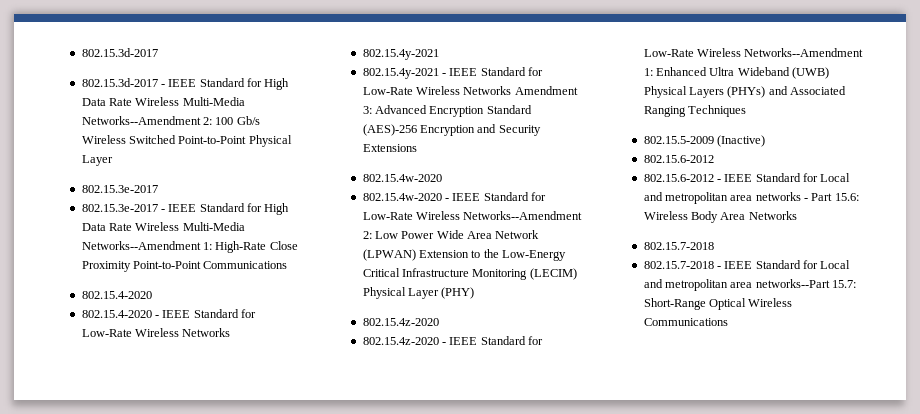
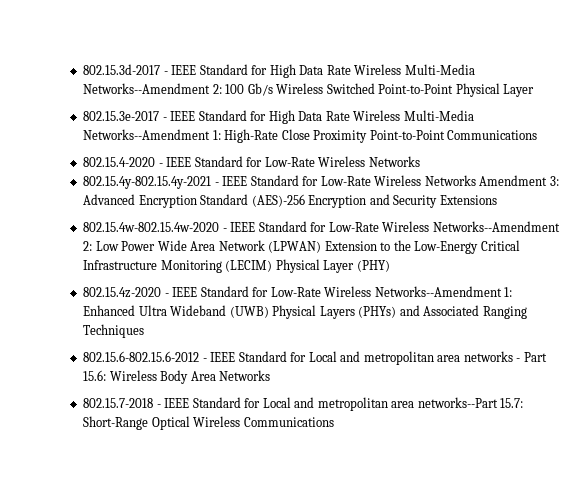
[81,48,158,57] [81,78,158,87] 802.15.3d-2017 // 802.15.3d-2017 -> [83,64,161,75] 802.15.3d-2017
[81,204,158,212] // 802.15.3e-2017 -> (160, 116) none
[81,310,152,318] // 802.15.4-2020 -> (156, 162) none
[362,49,439,60] [362,68,439,79] 802.15.4y-2021 // 802.15.4y-2021 -> [83,176,212,189] 802.15.4y-802.15.4y-2021
[362,174,442,182] [362,193,442,201] 802.15.4w-2020 // 802.15.4w-2020 -> [83,222,220,232] 802.15.4w-802.15.4w-2020
[362,337,439,345] // 802.15.4z-2020 -> (162, 292) none
[643,135,765,147] [643,155,714,163] [643,174,714,182] 802.15.5-2009 (Inactive) // 802.15.6-2012 // 802.15.6-2012 -> [83,351,200,362] 802.15.6-802.15.6-2012
[643,261,714,269] // 802.15.7-2018 -> (154, 403) none

